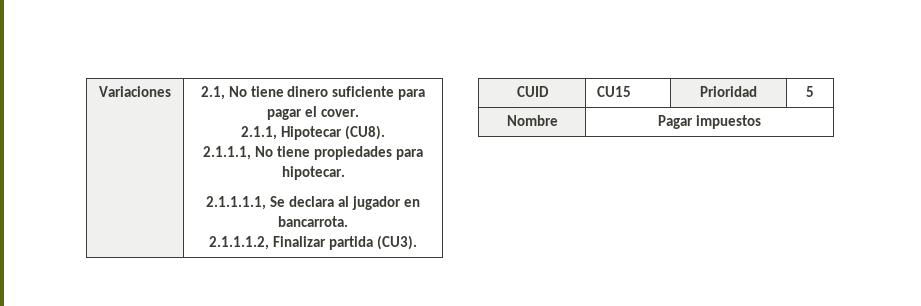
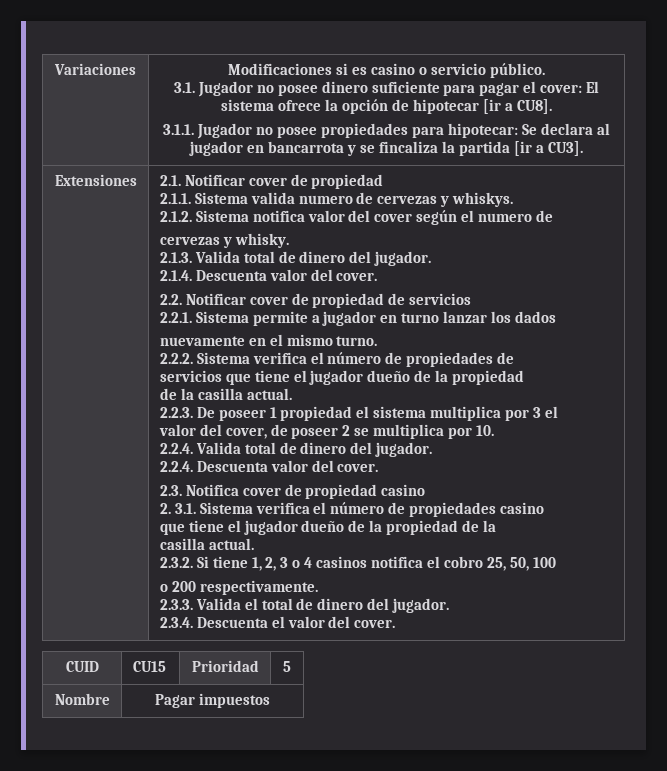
[200,86,284,100] 2.1, No tiene -> [228,63,545,78] [173,81,318,97] Modificaciones si es casino o servicio público. // 3.1. Jugador no posee
[320,109,359,117] [241,125,385,140] [203,146,423,160] [281,166,345,180] [206,196,267,210] cover. // 2.1.1, Hipotecar (CU8). // 2.1.1.1, No tiene propiedades para hipotecar. // 2.1.1.1.1, -> [540,81,600,93] [221,99,552,114] [163,123,518,139] cover: El sistema ofrece la opción de hipotecar [ir a CU8]. // 3.1.1. Jugador no posee propiedades para hipotecar:
[278,216,348,227] [209,235,417,250] bancarrota. // 2.1.1.1.2, Finalizar partida (CU3). -> [268,141,583,156] [54,174,137,186] [159,174,384,189] [159,192,514,207] [159,210,554,225] [159,233,289,248] [159,251,432,266] [159,269,378,281] [159,293,472,308] [159,311,557,326] [159,334,378,346] [159,352,515,367] [159,370,525,385] [159,388,292,400] [159,406,558,421] [158,424,495,439] [159,442,433,457] [159,460,379,472] [159,484,426,499] [159,502,545,517] [159,520,497,535] [159,538,254,550] [159,556,556,571] [159,580,318,595] [159,598,450,613] [159,616,396,628] bancarrota y se fincaliza la partida [ir a CU3]. // Extensiones | 2.1. Notificar cover de propiedad // 2.1.1. Sistema valida numero de cervezas y whiskys. // 2.1.2. Sistema notifica valor del cover según el numero de // cervezas y whisky. // 2.1.3. Valida total de dinero del jugador. // 2.1.4. Descuenta valor del cover. // 2.2. Notificar cover de propiedad de servicios // 2.2.1. Sistema permite a jugador en turno lanzar los dados // nuevamente en el mismo turno. // 2.2.2. Sistema verifica el número de propiedades de // servicios que tiene el jugador dueño de la propiedad // de la casilla actual. // 2.2.3. De poseer 1 propiedad el sistema multiplica por 3 el // valor del cover, de poseer 2 se multiplica por 10. // 2.2.4. Valida total de dinero del jugador. // 2.2.4. Descuenta valor del cover. // 2.3. Notifica cover de propiedad casino // 2. 3.1. Sistema verifica el número de propiedades casino // que tiene el jugador dueño de la propiedad de la // casilla actual. // 2.3.2. Si tiene 1, 2, 3 o 4 casinos notifica el cobro 25, 50, 100 // o 200 respectivamente. // 2.3.3. Valida el total de dinero del jugador. // 2.3.4. Descuenta el valor del cover.

